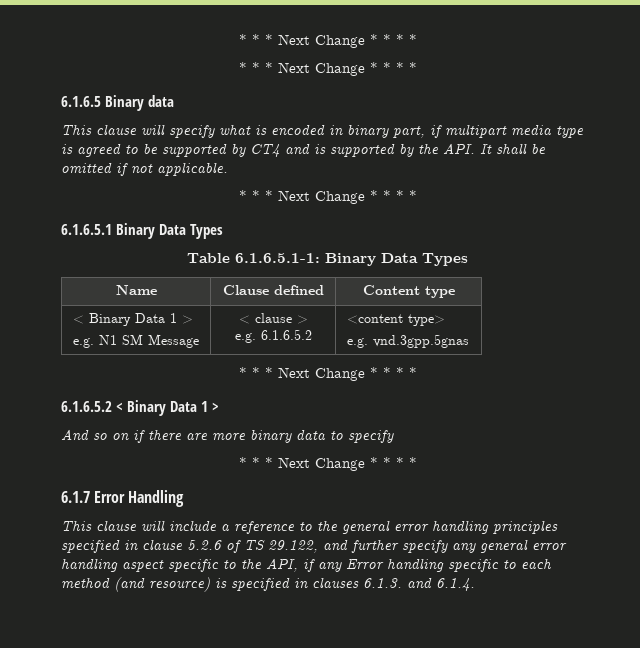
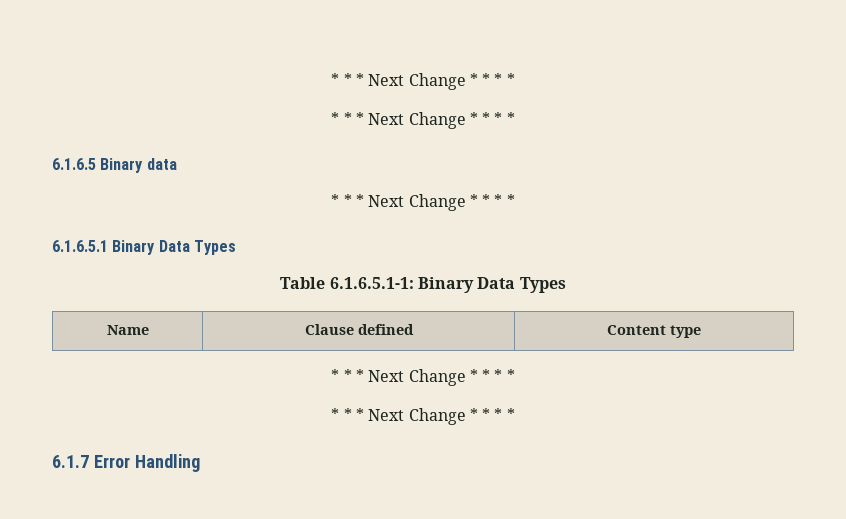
[61,124,584,138] [61,143,546,157] [61,162,228,176] // This clause will specify what is encoded in binary part, if multipart media type is agreed to be supported by CT4 and is supported by the API. It shall be omitted if not applicable. -> (177, 164) none
[72,313,193,326] [72,334,199,348] [238,313,308,324] [234,329,312,343] [346,314,445,326] [346,334,469,348] [238,367,417,381] [61,400,219,416] [61,429,394,443] // < Binary Data 1 > // e.g. N1 SM Message | < clause > // e.g. 6.1.6.5.2 | <content type> // e.g. vnd.3gpp.5gnas // * * * Next Change * * * * // 6.1.6.5.2 < Binary Data 1 > // And so on if there are more binary data to specify -> [331,369,515,386] // * * * Next Change * * * *
[61,520,558,534] [61,539,567,553] [61,558,552,572] [61,577,475,592] // This clause will include a reference to the general error handling principles specified in clause 5.2.6 of TS 29.122, and further specify any general error handling aspect specific to the API, if any Error handling specific to each method (and resource) is specified in clauses 6.1.3. and 6.1.4. -> (200, 463) none

